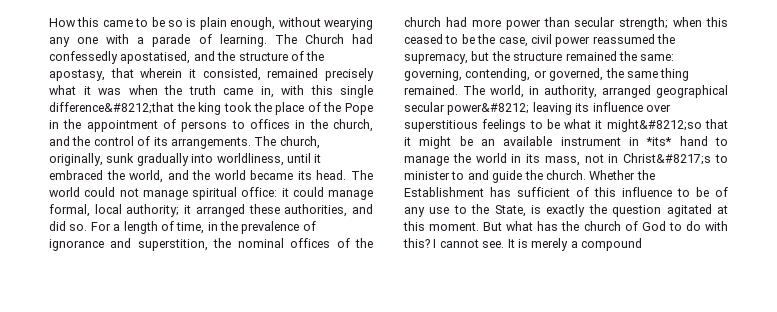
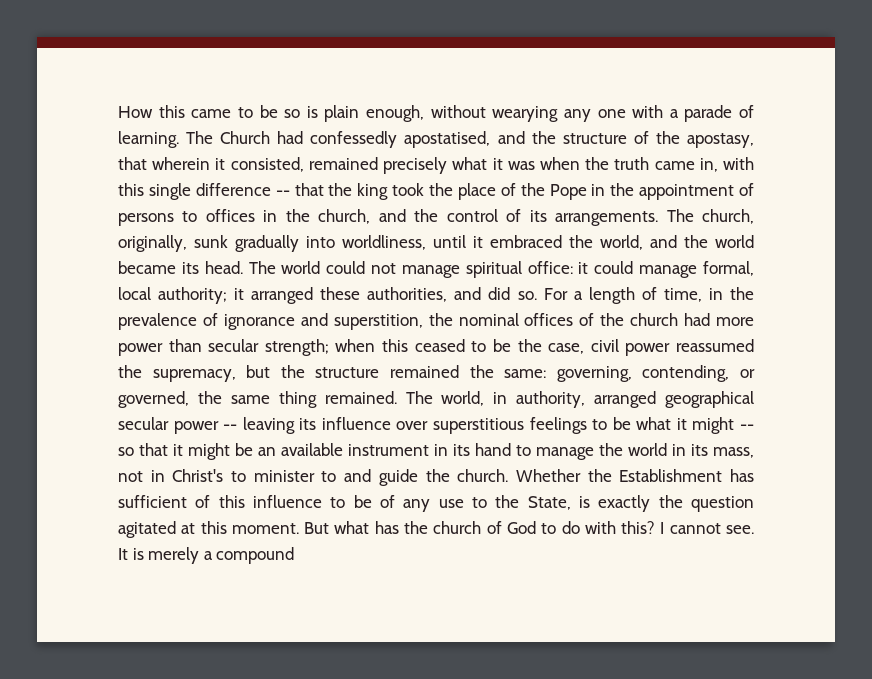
[49,102,174,114] difference&#8212;that -> [195,183,324,196] difference -- that
[447,103,530,115] power&#8212; -> [173,421,238,434] power --
[606,119,702,132] might&#8212;so -> [692,417,754,434] [118,447,134,456] might -- so
[646,137,673,146] *its* -> [453,444,470,456] its
[623,153,712,165] Christ&#8217;s -> [172,469,224,482] Christ's

